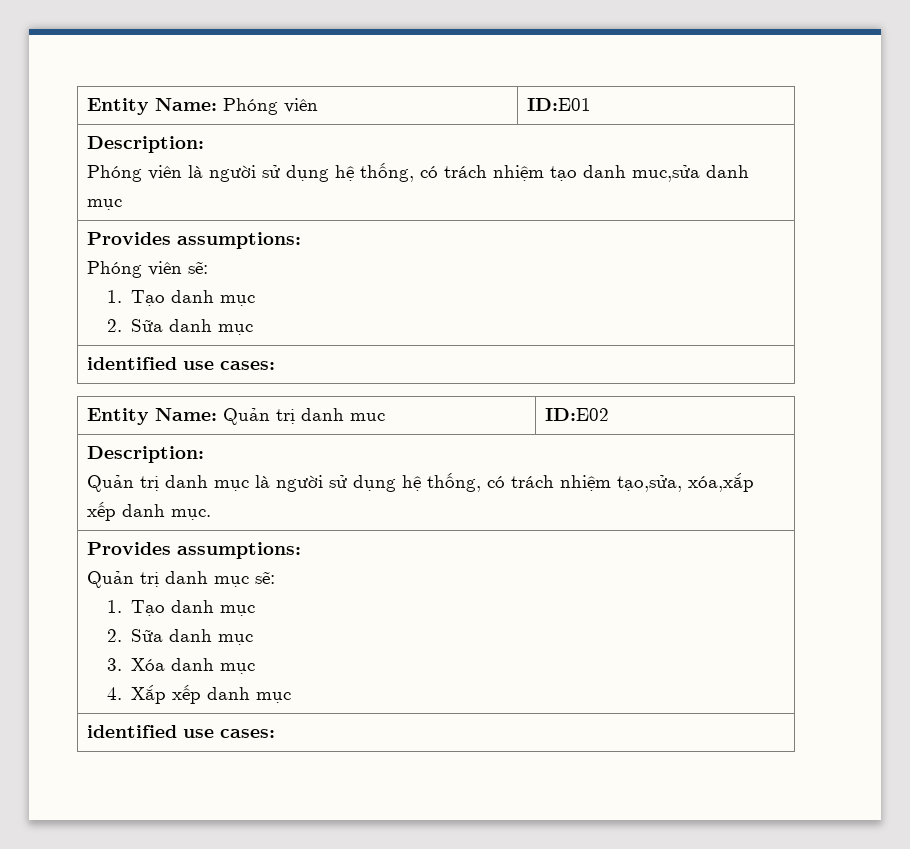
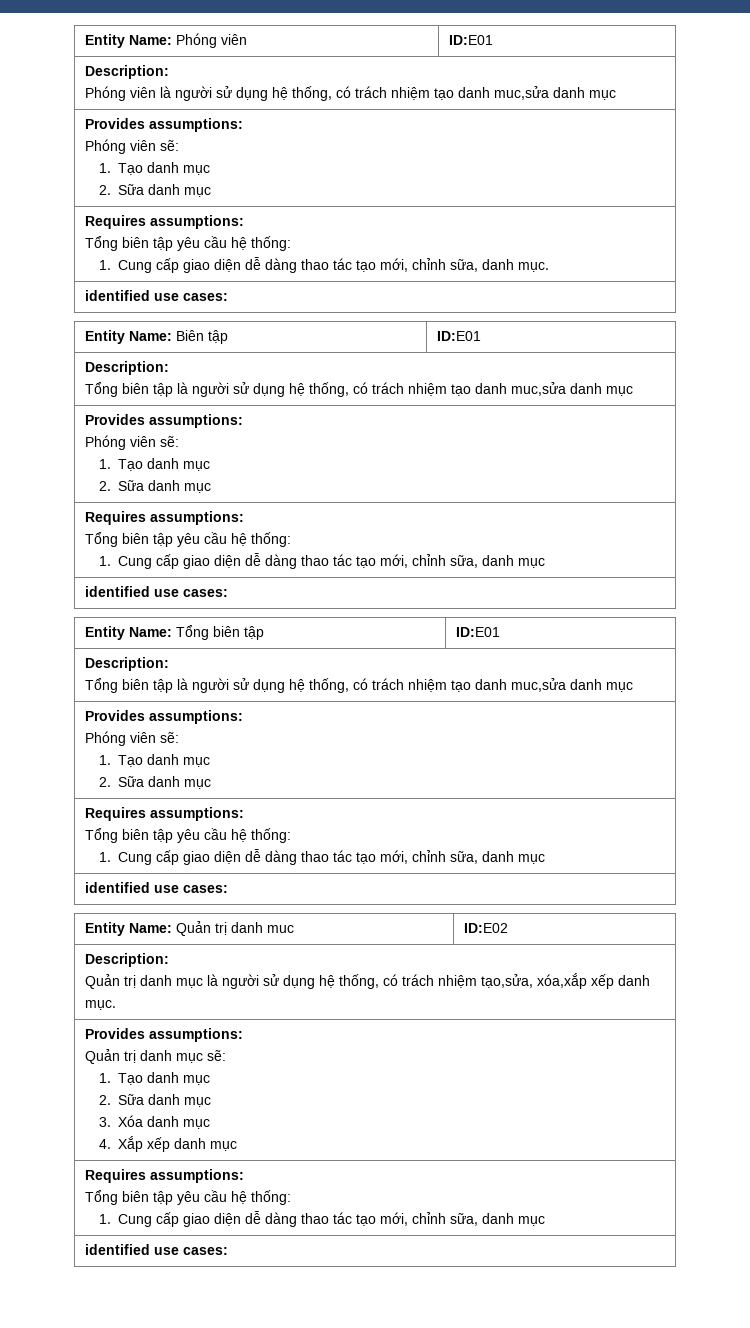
(254, 329) none -> [84,215,244,229] [84,236,291,251] [98,257,549,273] [84,290,228,301] [84,330,228,344] [436,331,481,341] [84,361,169,375] [84,382,633,397] [84,414,243,428] [84,435,179,450] [98,458,210,471] [98,480,211,493] [84,511,244,525] [84,532,291,547] [98,553,545,569] [84,586,228,597] [84,625,264,640] [455,627,500,637] [84,657,169,671] [84,678,633,693] [84,710,243,724] [84,731,179,746] [98,754,210,767] [98,776,211,789] [84,807,244,821] [84,828,291,843] [98,849,545,865] // Requires assumptions: // Tổng biên tập yêu cầu hệ thống: // 1. Cung cấp giao diện dễ dàng thao tác tạo mới, chỉnh sữa, danh mục. // identified use cases: // Entity Name: Biên tập | ID:E01 // Description: // Tổng biên tập là người sử dụng hệ thống, có trách nhiệm tạo danh muc,sửa danh mục // Provides assumptions: // Phóng viên sẽ: // 1. Tạo danh mục // 2. Sữa danh mục // Requires assumptions: // Tổng biên tập yêu cầu hệ thống: // 1. Cung cấp giao diện dễ dàng thao tác tạo mới, chỉnh sữa, danh mục // identified use cases: // Entity Name: Tổng biên tập | ID:E01 // Description: // Tổng biên tập là người sử dụng hệ thống, có trách nhiệm tạo danh muc,sửa danh mục // Provides assumptions: // Phóng viên sẽ: // 1. Tạo danh mục // 2. Sữa danh mục // Requires assumptions: // Tổng biên tập yêu cầu hệ thống: // 1. Cung cấp giao diện dễ dàng thao tác tạo mới, chỉnh sữa, danh mục
(292, 697) none -> [84,1169,244,1183] [84,1190,291,1205] [98,1211,545,1227] // Requires assumptions: // Tổng biên tập yêu cầu hệ thống: // 1. Cung cấp giao diện dễ dàng thao tác tạo mới, chỉnh sữa, danh mục

